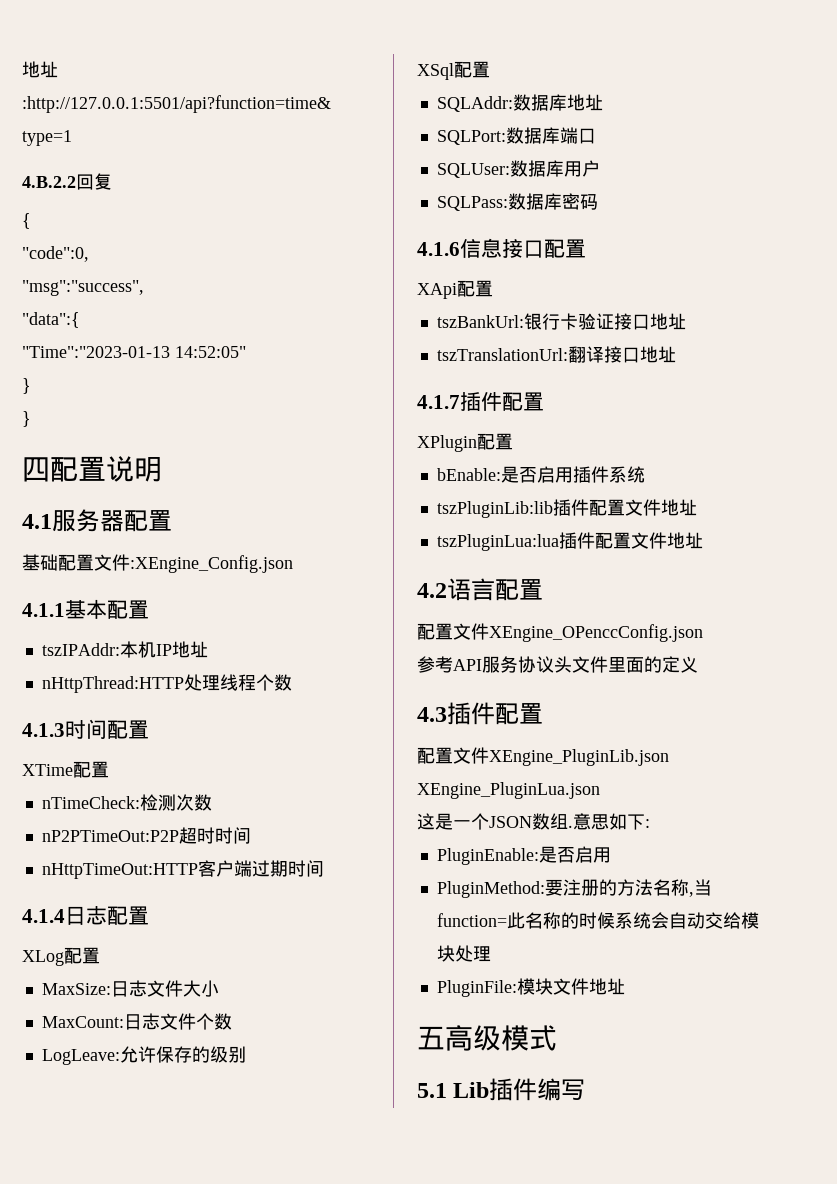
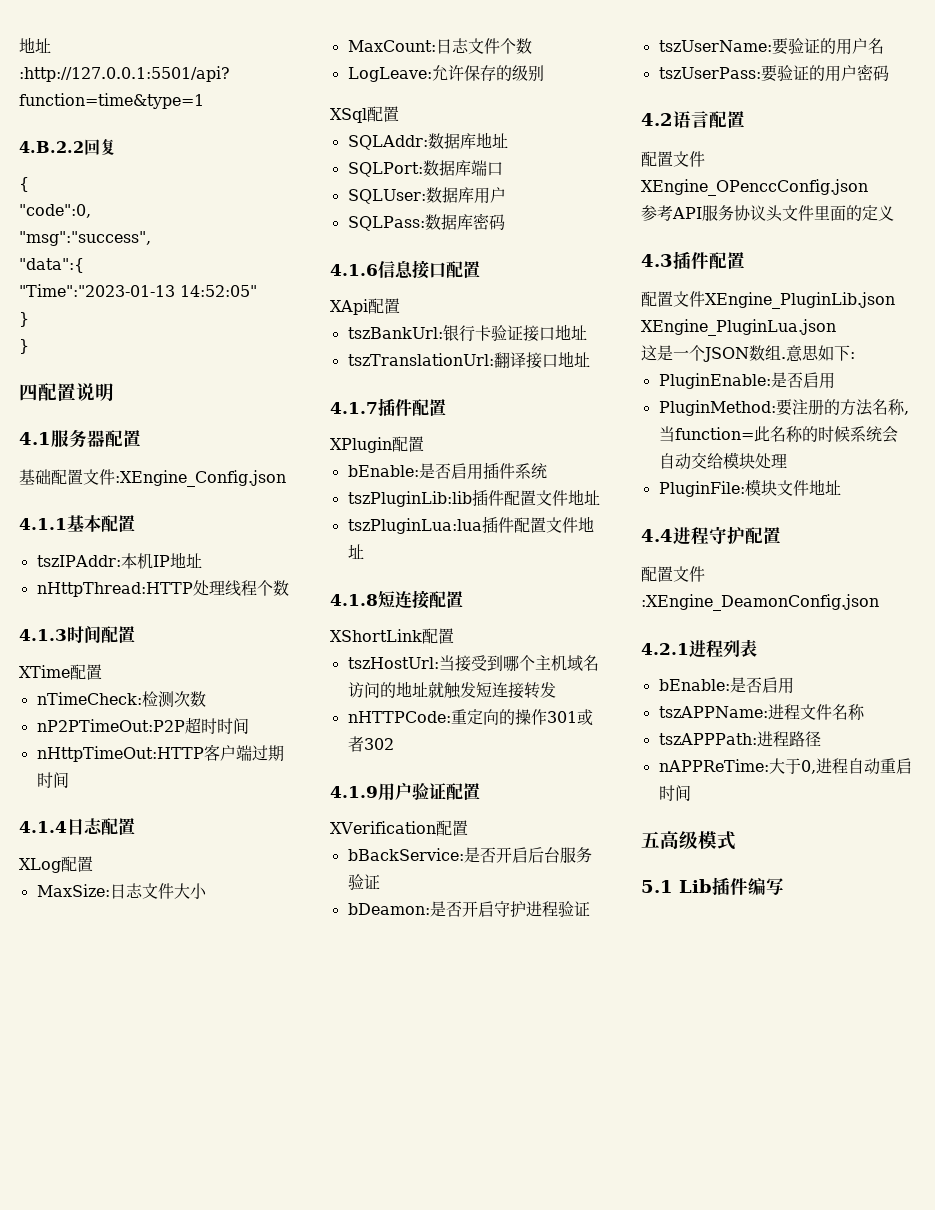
(703, 540) none -> [330,590,463,609] [330,628,454,644] [347,655,599,672] [347,681,556,699] [347,709,593,726] [347,736,394,752] [330,782,480,801] [330,820,468,836] [347,847,592,863] [347,874,380,890] [347,901,590,917] [658,38,884,55] [658,64,889,82] // 4.1.8短连接配置 // XShortLink配置 // tszHostUrl:当接受到哪个主机域名访问的地址就触发短连接转发 // nHTTPCode:重定向的操作301或者302 // 4.1.9用户验证配置 // XVerification配置 // bBackService:是否开启后台服务验证 // bDeamon:是否开启守护进程验证 // tszUserName:要验证的用户名 // tszUserPass:要验证的用户密码
(625, 986) none -> [641,526,781,545] [641,566,705,582] [641,594,879,611] [641,639,757,658] [658,677,794,694] [658,704,865,720] [658,731,821,747] [658,758,912,775] [658,785,691,801] // 4.4进程守护配置 // 配置文件:XEngine_DeamonConfig.json // 4.2.1进程列表 // bEnable:是否启用 // tszAPPName:进程文件名称 // tszAPPPath:进程路径 // nAPPReTime:大于0,进程自动重启时间

